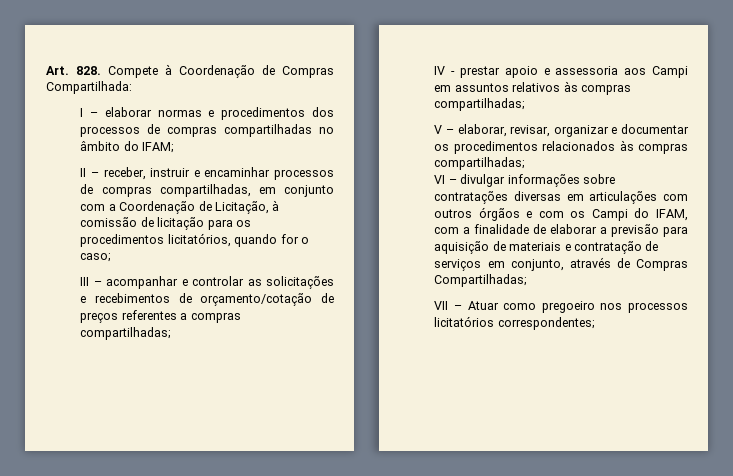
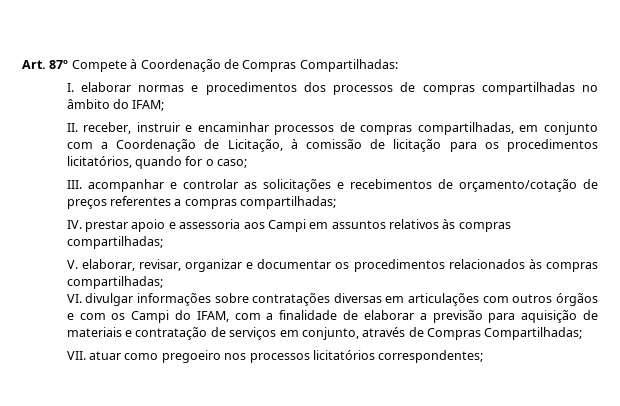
[76,66,101,75] 828. -> [49,60,69,69] 87º
[46,81,132,94] [80,108,99,117] Compartilhada: // I – -> [299,59,398,72] [66,83,74,92] Compartilhadas: // I.
[80,168,99,177] II – -> [66,123,78,132] II.
[80,277,102,286] III – -> [66,180,82,189] III.
[434,66,456,75] IV - -> [66,220,82,229] IV.
[434,125,454,134] V – -> [66,260,78,269] V.
[434,175,457,184] VI – -> [66,294,82,303] VI.
[434,301,499,310] VII – Atuar -> [66,351,122,360] VII. atuar

